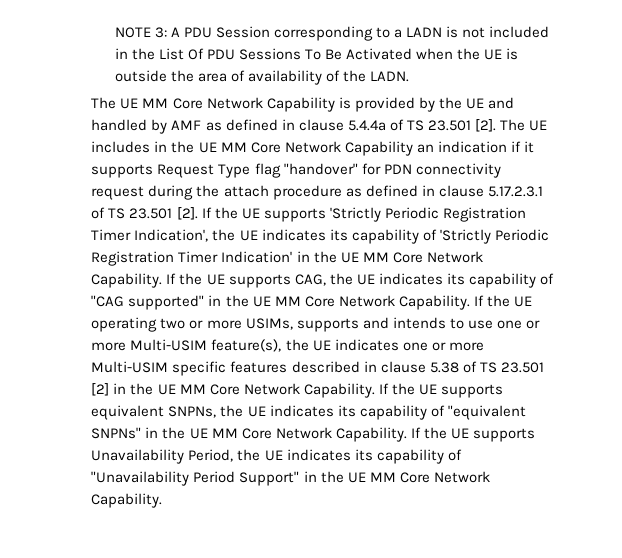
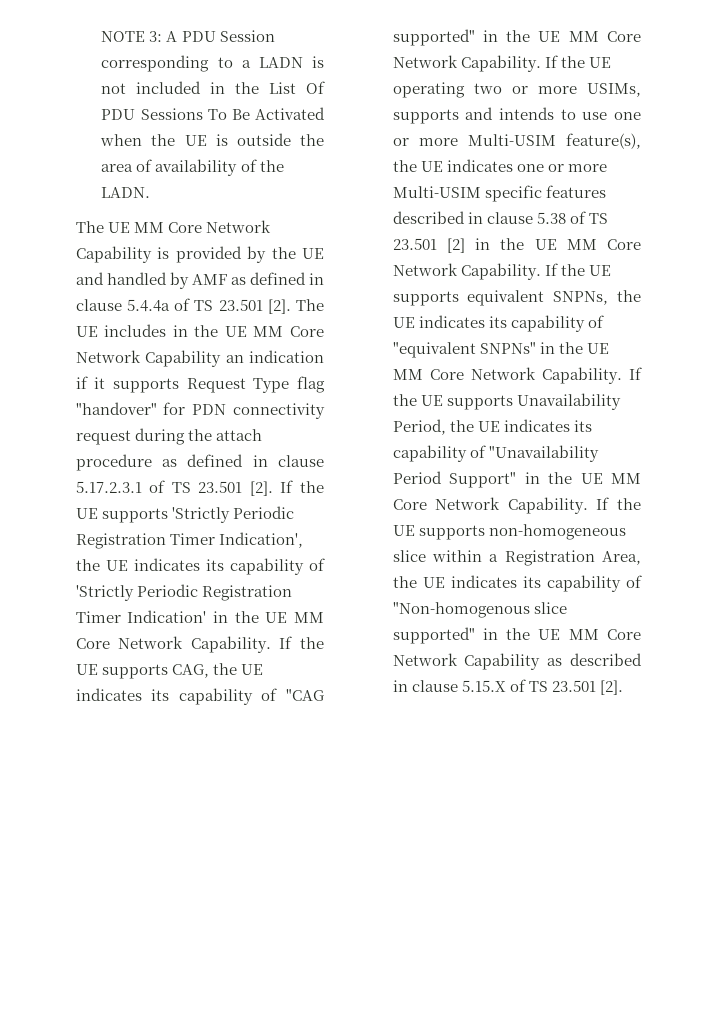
(163, 500) none -> [596,497,641,510] [392,524,626,540] [392,550,641,566] [392,575,642,592] [392,602,567,618] [392,627,641,644] [392,653,642,670] [392,679,623,695] If the UE supports non-homogeneous slice within a Registration Area, the UE indicates its capability of "Non-homogenous slice supported" in the UE MM Core Network Capability as described in clause 5.15.X of TS 23.501 [2].

